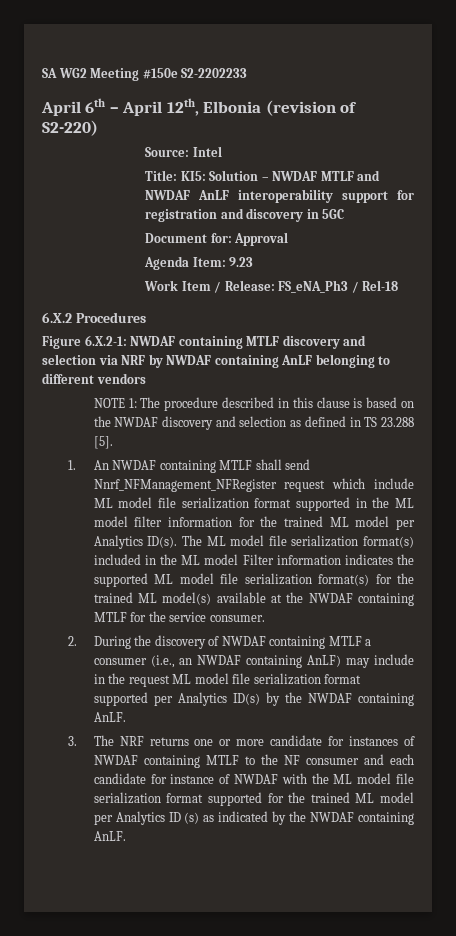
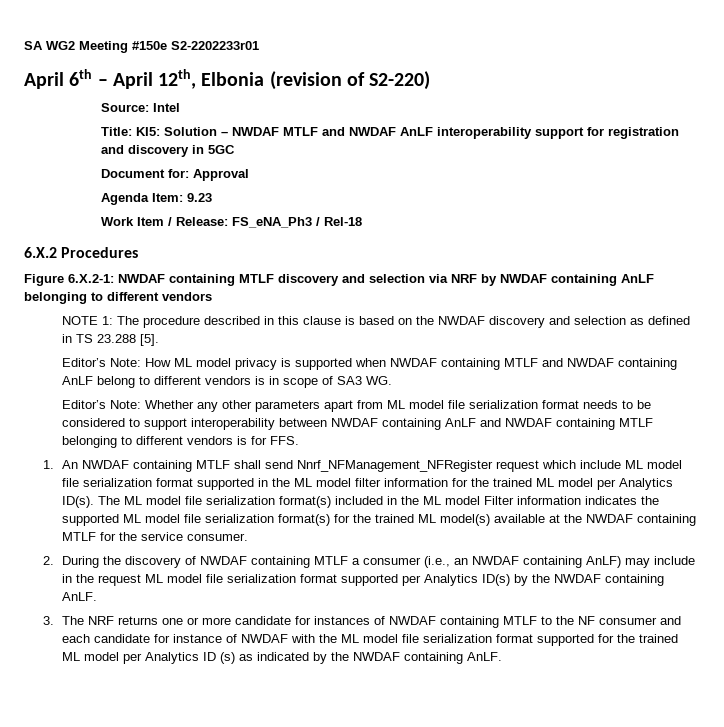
[181,68,248,78] S2-2202233 -> [171,41,259,50] S2-2202233r01
(113, 442) none -> [62,358,678,370] [62,376,393,388] [62,400,652,412] [62,418,654,430] [62,436,300,448] // Editor’s Note: How ML model privacy is supported when NWDAF containing MTLF and NWDAF containing AnLF belong to different vendors is in scope of SA3 WG. // Editor’s Note: Whether any other parameters apart from ML model file serialization format needs to be considered to support interoperability between NWDAF containing AnLF and NWDAF containing MTLF belonging to different vendors is for FFS.

